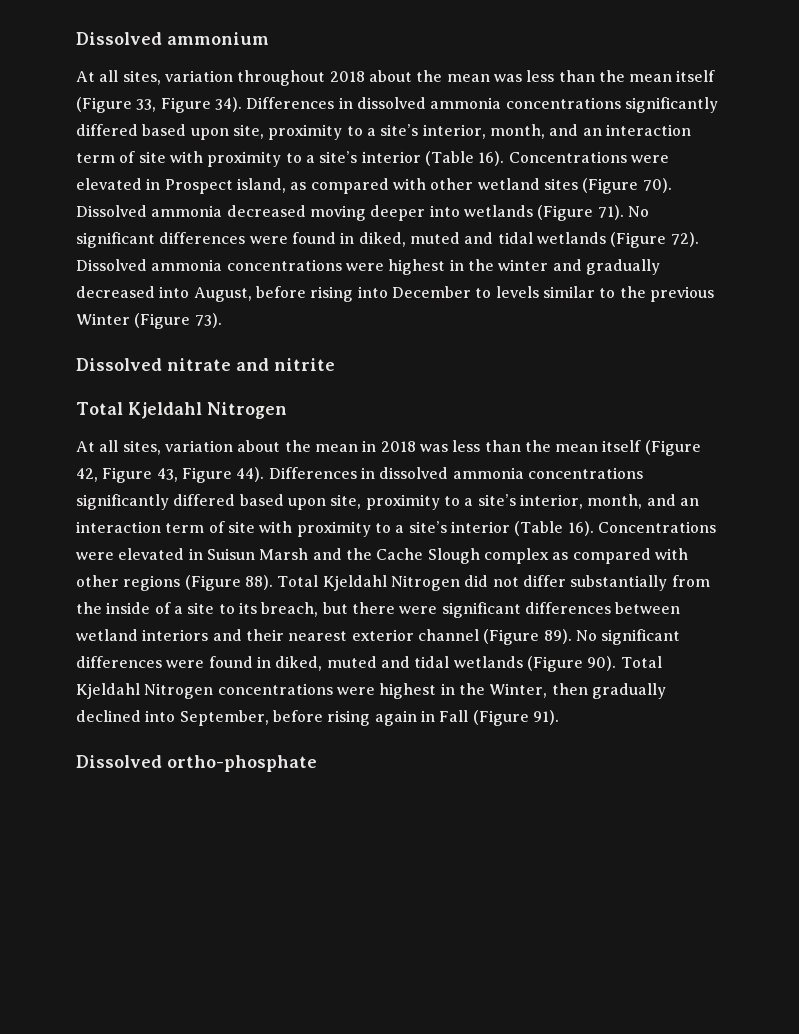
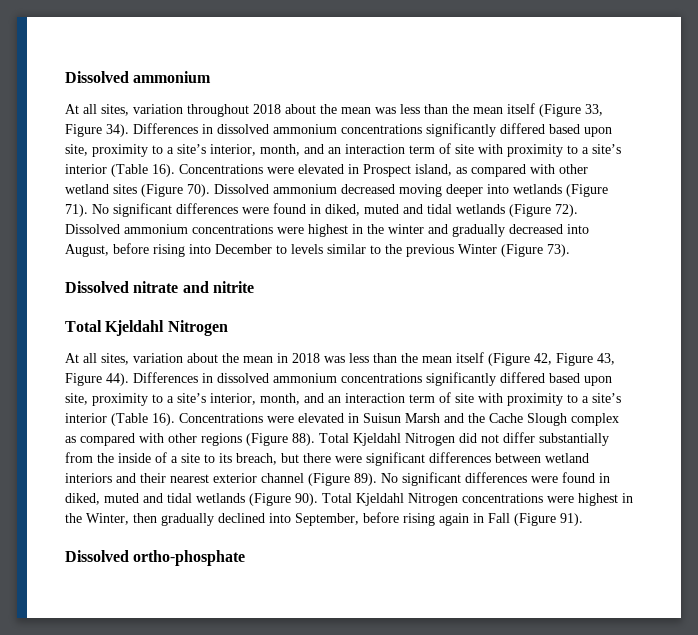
[430,97,502,109] ammonia -> [273,124,337,134] ammonium
[151,205,223,217] ammonia -> [273,184,337,194] ammonium
[151,259,223,271] ammonia -> [124,224,188,234] ammonium
[452,467,524,479] ammonia -> [273,373,337,383] ammonium

